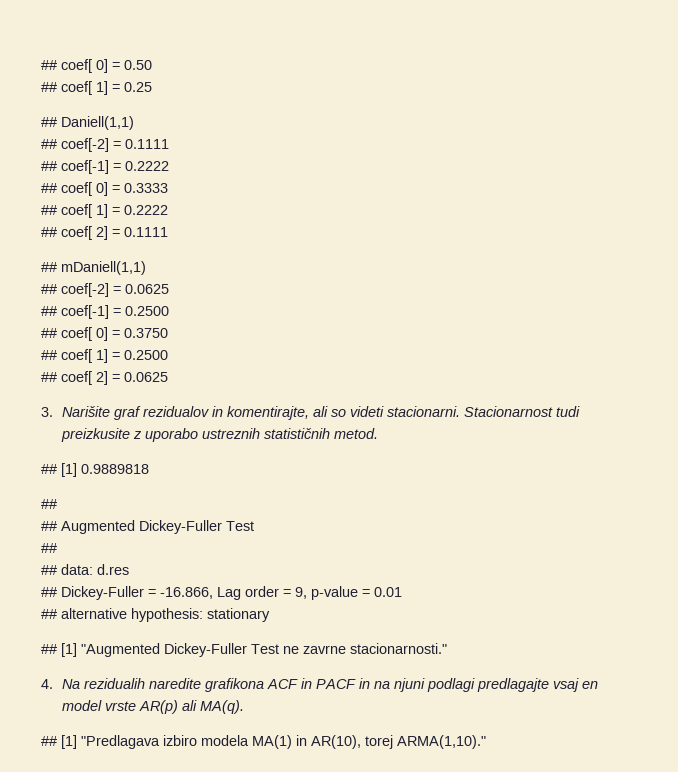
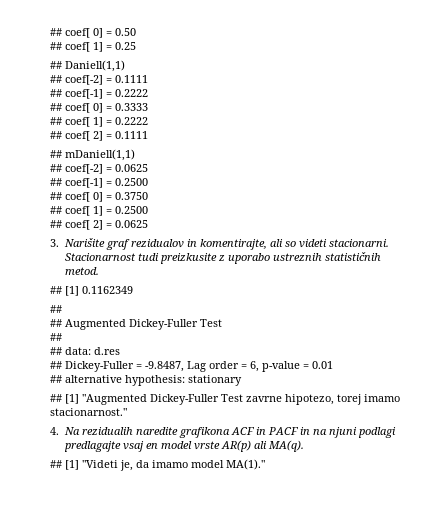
[81,464,149,474] 0.9889818 -> [82,286,133,294] 0.1162349
[160,587,213,599] -16.866, -> [145,361,184,372] -9.8487,
[295,587,307,599] 9, -> [250,361,259,372] 6,
[283,643,447,654] ne zavrne stacionarnosti." -> [246,394,400,405] [50,408,127,416] zavrne hipotezo, torej imamo stacionarnost."
[81,735,486,749] "Predlagava izbiro modela MA(1) in AR(10), torej ARMA(1,10)." -> [82,459,265,471] "Videti je, da imamo model MA(1)."

